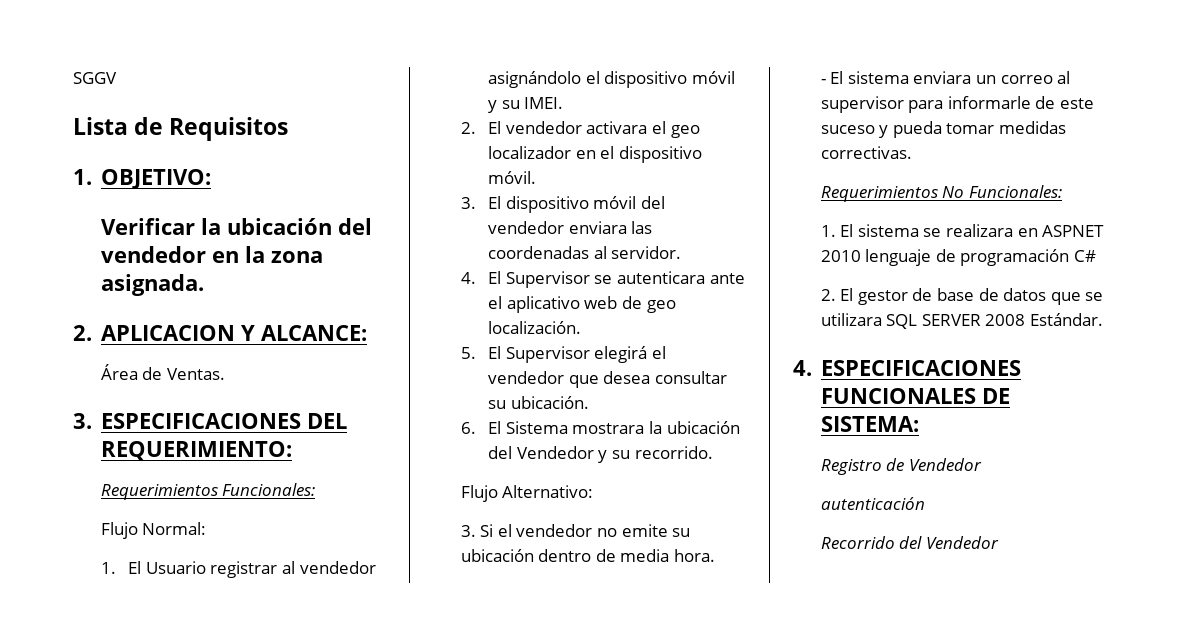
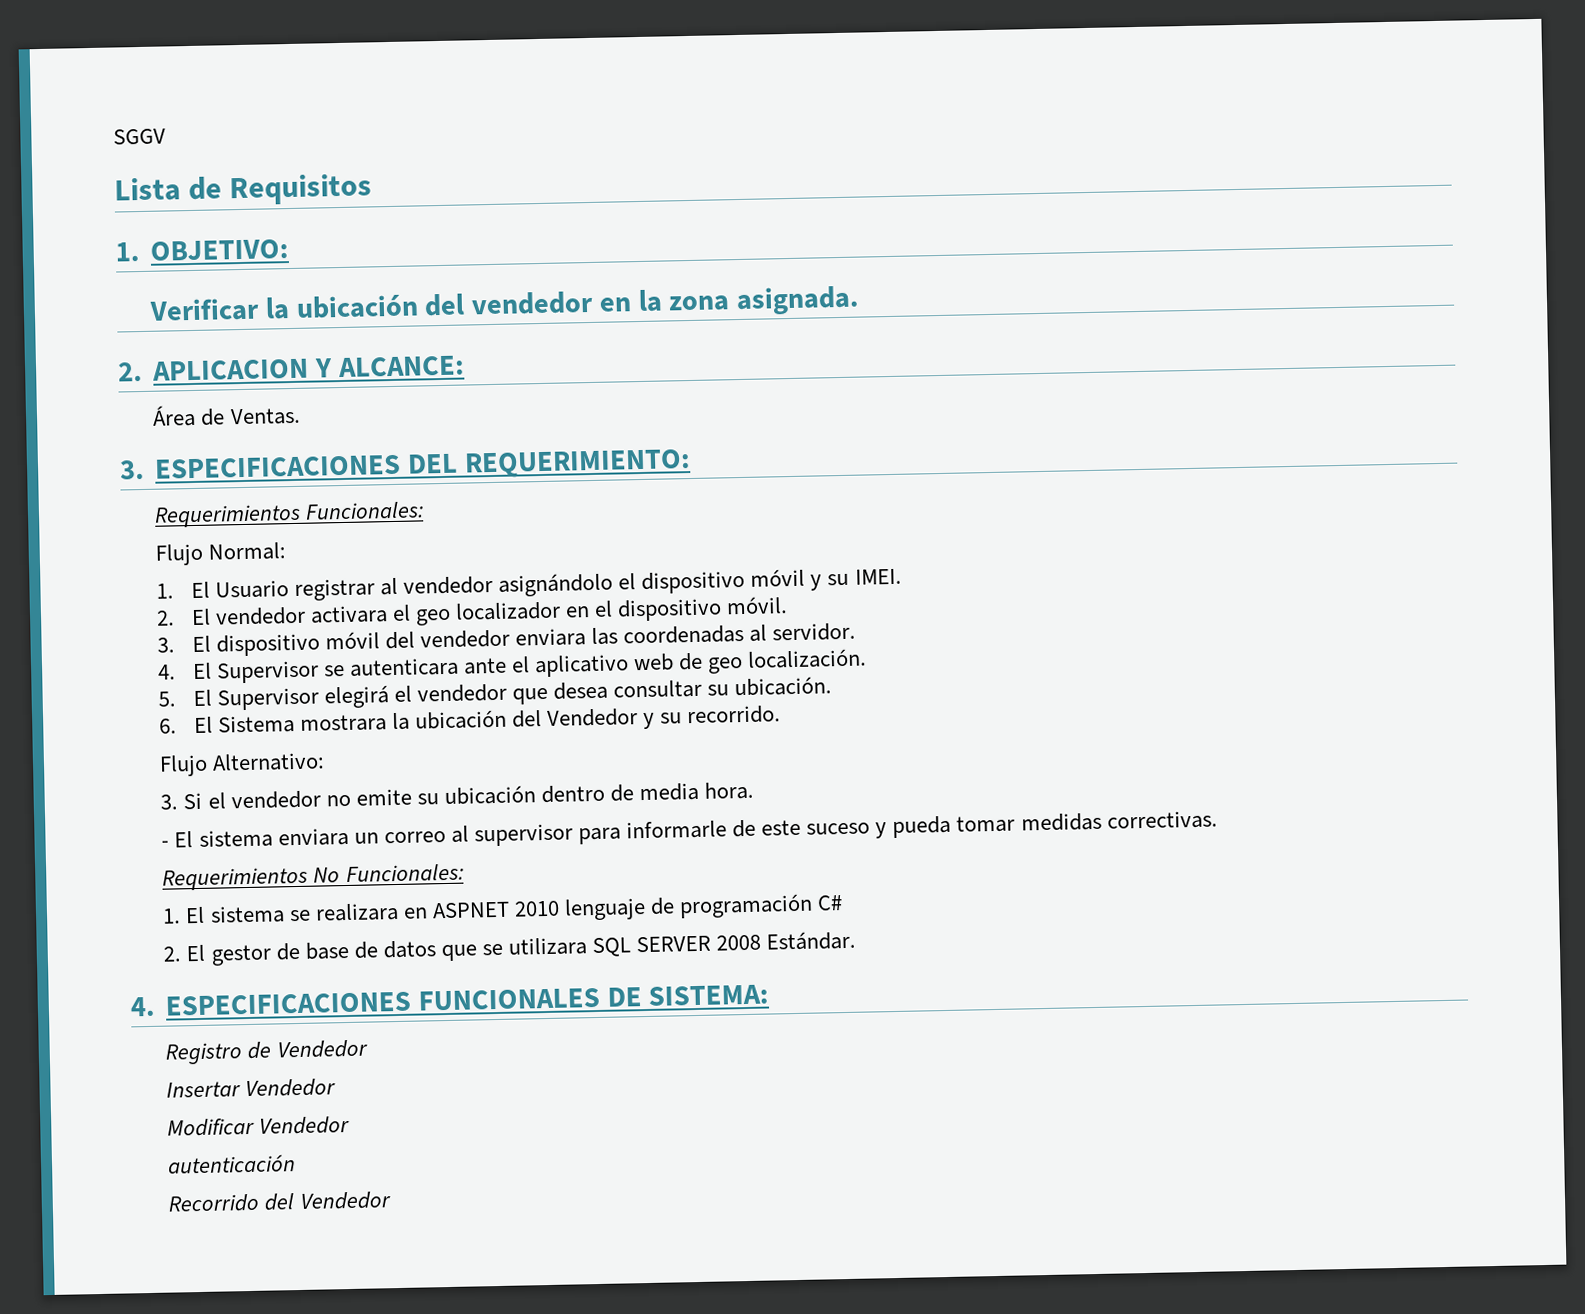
(982, 464) none -> [166,1078,337,1098] [167,1115,351,1137] // Insertar Vendedor // Modificar Vendedor

